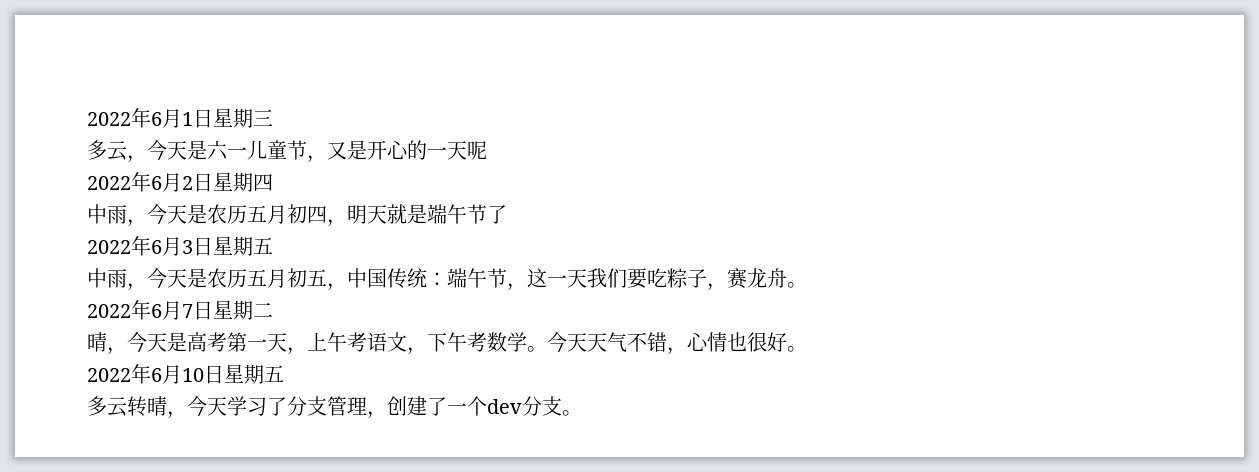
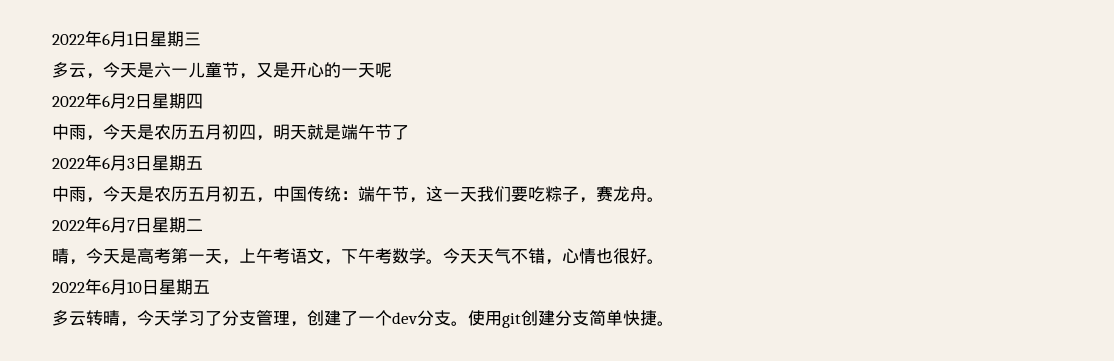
(582, 413) none -> [468,310,674,328] 使用git创建分支简单快捷。

